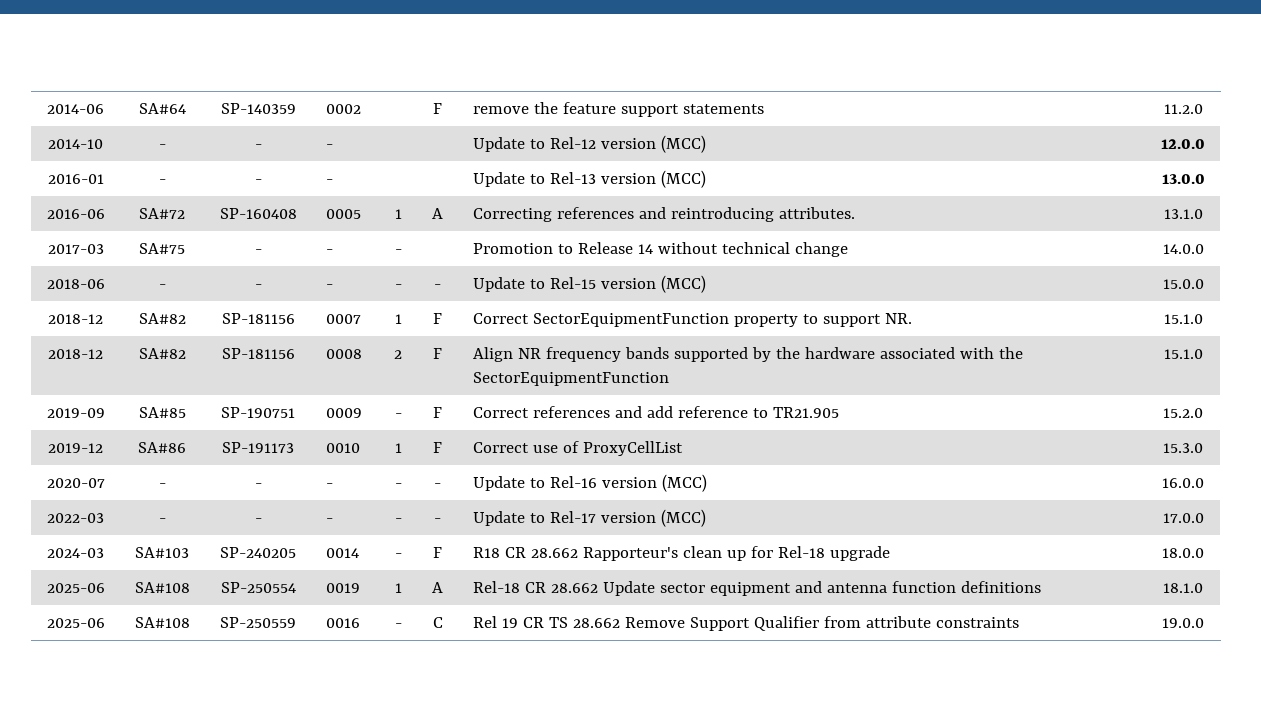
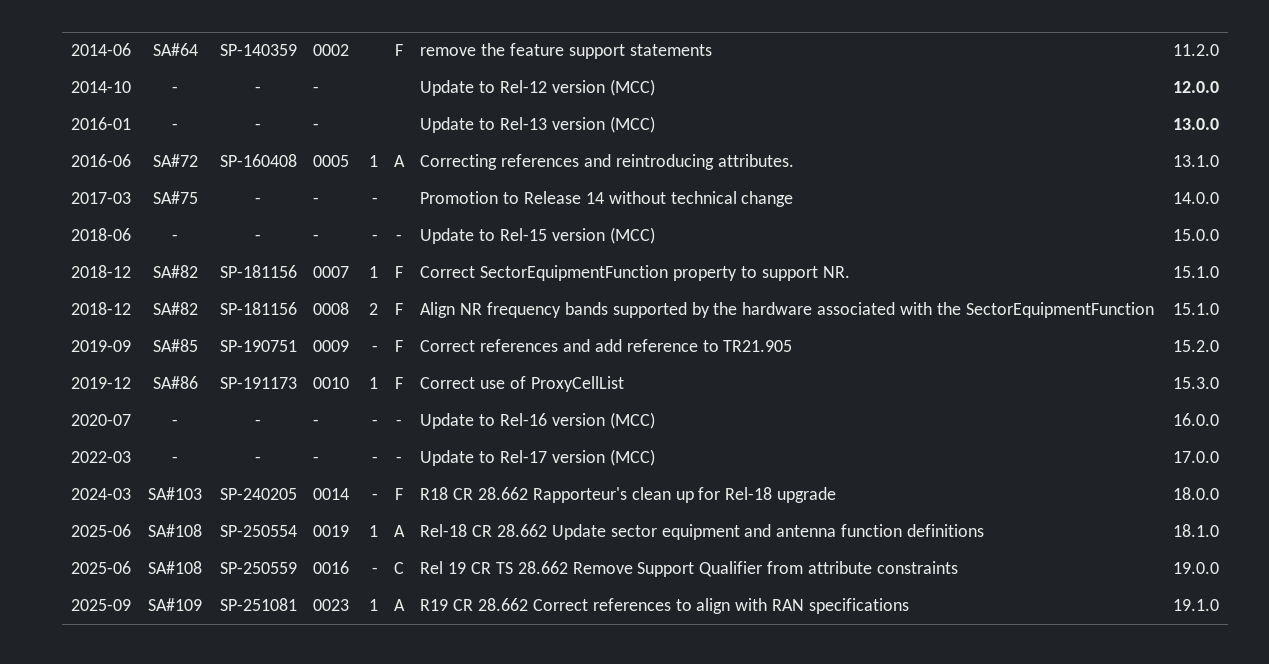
(1204, 623) none -> [71,599,131,611] [148,598,202,611] [219,598,297,611] [313,599,350,611] [368,599,378,611] [394,599,405,611] [420,598,909,614] [1173,599,1219,611] // 2025-09 | SA#109 | SP-251081 | 0023 | 1 | A | R19 CR 28.662 Correct references to align with RAN specifications | 19.1.0

